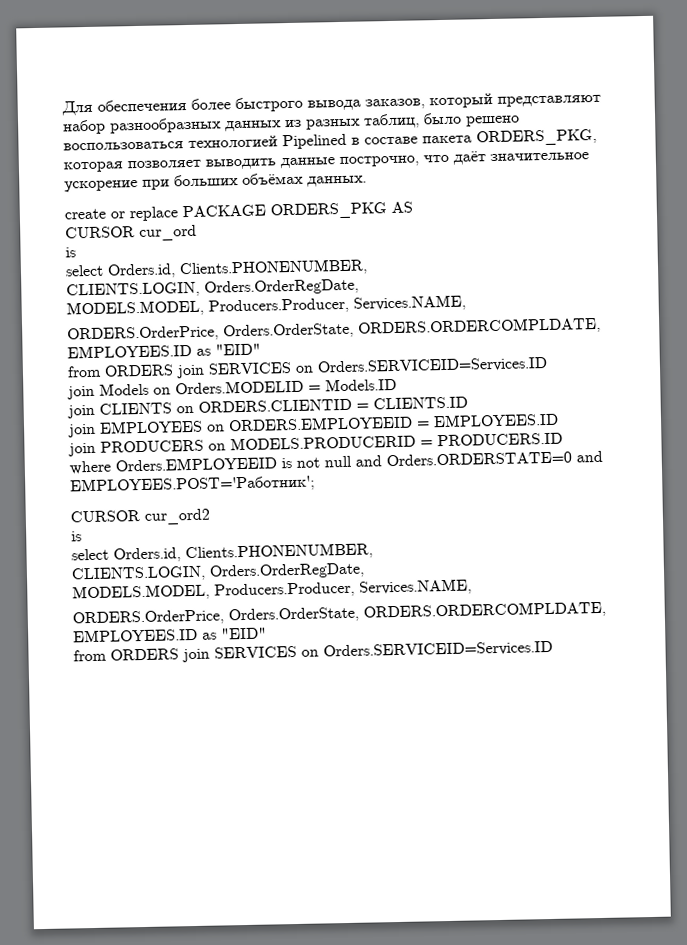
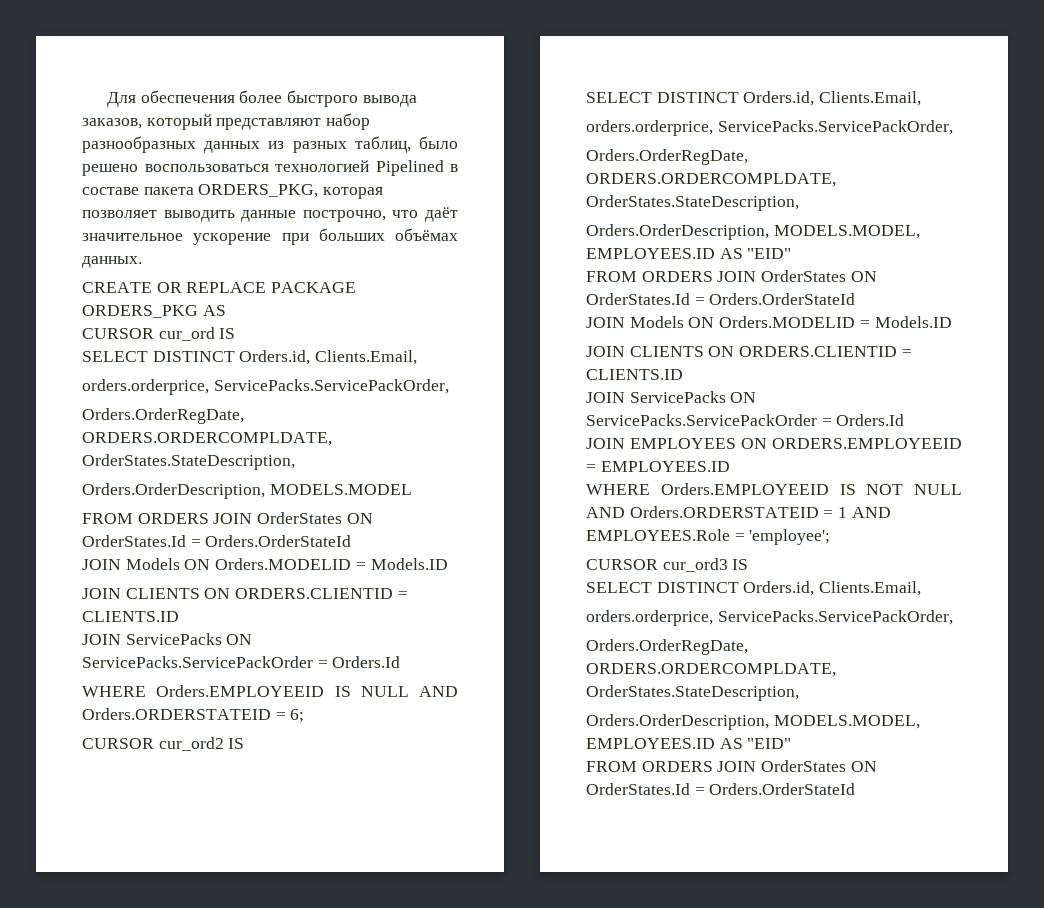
[64,206,178,222] create or replace -> [82,282,267,293] CREATE OR REPLACE
[65,247,76,258] [65,258,368,279] [66,278,359,299] [66,294,466,318] [67,316,601,343] [67,343,261,359] [67,356,548,379] [67,377,397,400] [67,396,468,419] [67,412,559,438] [68,432,563,457] [69,450,603,475] [70,474,315,495] [70,508,210,525] [71,531,82,542] [71,542,373,563] [71,562,365,583] [72,578,472,602] [72,600,606,627] [73,627,267,643] [73,640,553,663] // is // select Orders.id, Clients.PHONENUMBER, // CLIENTS.LOGIN, Orders.OrderRegDate, // MODELS.MODEL, Producers.Producer, Services.NAME, // ORDERS.OrderPrice, Orders.OrderState, ORDERS.ORDERCOMPLDATE, EMPLOYEES.ID as "EID" // from ORDERS join SERVICES on Orders.SERVICEID=Services.ID // join Models on Orders.MODELID = Models.ID // join CLIENTS on ORDERS.CLIENTID = CLIENTS.ID // join EMPLOYEES on ORDERS.EMPLOYEEID = EMPLOYEES.ID // join PRODUCERS on MODELS.PRODUCERID = PRODUCERS.ID // where Orders.EMPLOYEEID is not null and Orders.ORDERSTATE=0 and EMPLOYEES.POST='Работник'; // CURSOR cur_ord2 // is // select Orders.id, Clients.PHONENUMBER, // CLIENTS.LOGIN, Orders.OrderRegDate, // MODELS.MODEL, Producers.Producer, Services.NAME, // ORDERS.OrderPrice, Orders.OrderState, ORDERS.ORDERCOMPLDATE, EMPLOYEES.ID as "EID" // from ORDERS join SERVICES on Orders.SERVICEID=Services.ID -> [219,328,236,339] [82,350,418,365] [82,379,449,395] [82,408,244,424] [82,432,332,446] [82,454,295,470] [82,483,412,499] [82,512,373,524] [82,535,352,547] [82,558,448,570] [82,588,408,599] [82,611,179,622] [82,633,253,645] [82,656,401,668] [82,685,458,697] [82,708,305,723] [82,737,245,751] [586,91,922,106] [586,120,953,136] [586,149,748,165] [586,173,836,187] [586,195,799,211] [586,224,920,240] [586,248,792,259] [586,270,877,282] [586,293,856,305] [586,316,952,328] [586,346,912,357] [586,369,683,380] [586,391,757,403] [586,414,905,426] [586,438,962,449] [586,461,730,472] [586,483,962,495] [586,506,891,518] [586,529,831,545] [586,558,749,572] [586,581,922,596] [586,610,953,626] [586,639,748,655] [586,663,836,677] [586,685,799,701] [586,714,920,730] [586,738,792,749] [586,760,877,772] [586,783,856,795] IS // SELECT DISTINCT Orders.id, Clients.Email, // orders.orderprice, ServicePacks.ServicePackOrder, // Orders.OrderRegDate, ORDERS.ORDERCOMPLDATE, OrderStates.StateDescription, // Orders.OrderDescription, MODELS.MODEL // FROM ORDERS JOIN OrderStates ON OrderStates.Id = Orders.OrderStateId // JOIN Models ON Orders.MODELID = Models.ID // JOIN CLIENTS ON ORDERS.CLIENTID = CLIENTS.ID // JOIN ServicePacks ON ServicePacks.ServicePackOrder = Orders.Id // WHERE Orders.EMPLOYEEID IS NULL AND Orders.ORDERSTATEID = 6; // CURSOR cur_ord2 IS // SELECT DISTINCT Orders.id, Clients.Email, // orders.orderprice, ServicePacks.ServicePackOrder, // Orders.OrderRegDate, ORDERS.ORDERCOMPLDATE, OrderStates.StateDescription, // Orders.OrderDescription, MODELS.MODEL, EMPLOYEES.ID AS "EID" // FROM ORDERS JOIN OrderStates ON OrderStates.Id = Orders.OrderStateId // JOIN Models ON Orders.MODELID = Models.ID // JOIN CLIENTS ON ORDERS.CLIENTID = CLIENTS.ID // JOIN ServicePacks ON ServicePacks.ServicePackOrder = Orders.Id // JOIN EMPLOYEES ON ORDERS.EMPLOYEEID = EMPLOYEES.ID // WHERE Orders.EMPLOYEEID IS NOT NULL AND Orders.ORDERSTATEID = 1 AND EMPLOYEES.Role = 'employee'; // CURSOR cur_ord3 IS // SELECT DISTINCT Orders.id, Clients.Email, // orders.orderprice, ServicePacks.ServicePackOrder, // Orders.OrderRegDate, ORDERS.ORDERCOMPLDATE, OrderStates.StateDescription, // Orders.OrderDescription, MODELS.MODEL, EMPLOYEES.ID AS "EID" // FROM ORDERS JOIN OrderStates ON OrderStates.Id = Orders.OrderStateId

